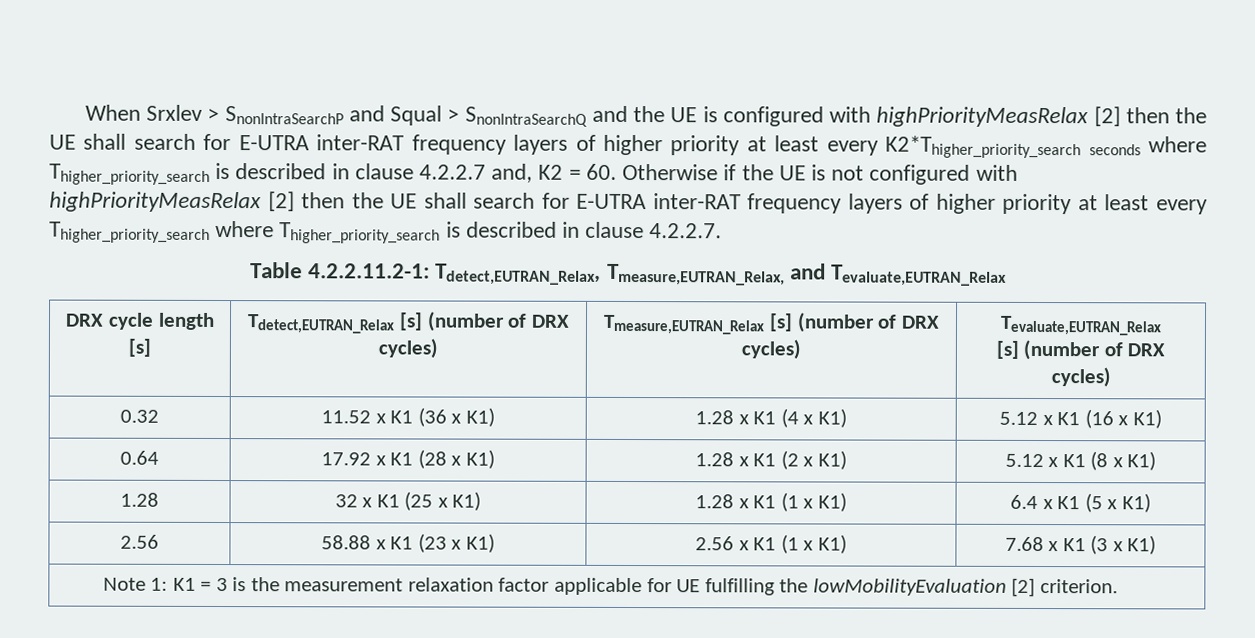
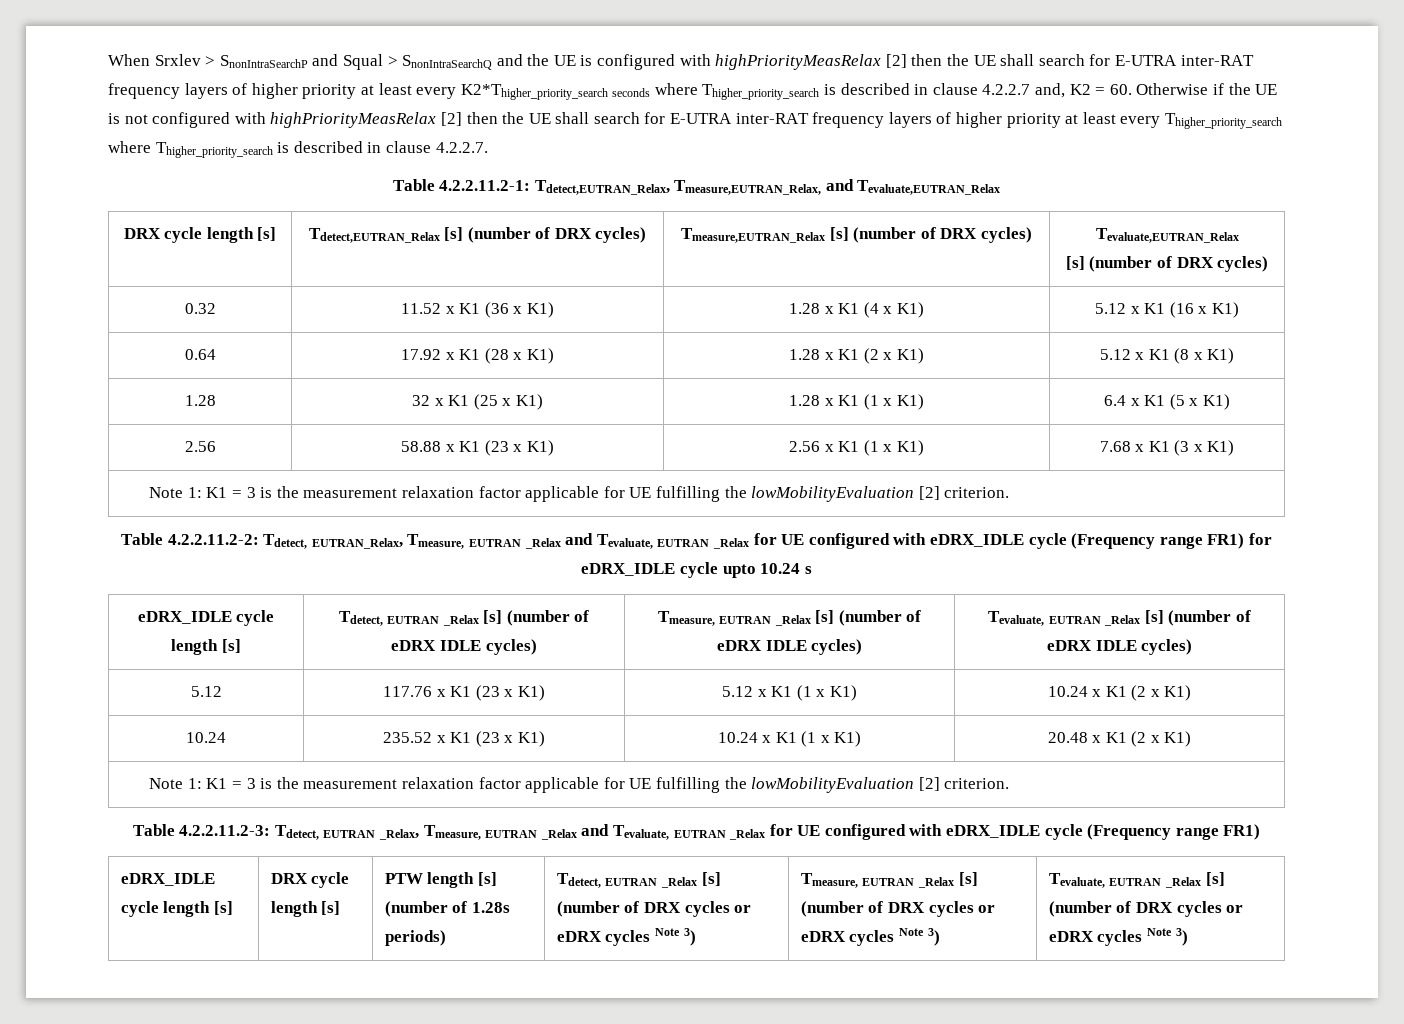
(1118, 586) none -> [121,533,1272,549] [581,562,812,578] [137,610,275,626] [171,639,241,655] [338,610,590,626] [391,639,537,655] [657,610,922,626] [716,639,863,655] [988,610,1251,626] [1046,639,1193,655] [190,686,222,697] [383,685,545,701] [722,685,857,701] [1047,685,1192,701] [186,732,226,743] [383,731,545,747] [717,731,862,747] [1047,731,1192,747] [149,777,1010,793] [132,824,1261,840] [120,873,215,886] [120,901,234,917] [270,872,350,888] [270,901,341,917] [384,872,498,888] [384,901,511,917] [384,930,446,946] [556,872,721,888] [556,901,752,917] [556,928,696,946] [800,872,978,888] [800,901,996,917] [800,928,940,946] [1048,872,1225,888] [1048,901,1244,917] [1048,928,1188,946] // Table 4.2.2.11.2-2: Tdetect, EUTRAN_Relax, Tmeasure, EUTRAN _Relax and Tevaluate, EUTRAN _Relax for UE configured with eDRX_IDLE cycle (Frequency range FR1) for eDRX_IDLE cycle upto 10.24 s // eDRX_IDLE cycle length [s] | Tdetect, EUTRAN _Relax [s] (number of eDRX IDLE cycles) | Tmeasure, EUTRAN _Relax [s] (number of eDRX IDLE cycles) | Tevaluate, EUTRAN _Relax [s] (number of eDRX IDLE cycles) // 5.12 | 117.76 x K1 (23 x K1) | 5.12 x K1 (1 x K1) | 10.24 x K1 (2 x K1) // 10.24 | 235.52 x K1 (23 x K1) | 10.24 x K1 (1 x K1) | 20.48 x K1 (2 x K1) // Note 1: K1 = 3 is the measurement relaxation factor applicable for UE fulfilling the lowMobilityEvaluation [2] criterion. // Table 4.2.2.11.2-3: Tdetect, EUTRAN _Relax, Tmeasure, EUTRAN _Relax and Tevaluate, EUTRAN _Relax for UE configured with eDRX_IDLE cycle (Frequency range FR1) // eDRX_IDLE cycle length [s] | DRX cycle length [s] | PTW length [s] (number of 1.28s periods) | Tdetect, EUTRAN _Relax [s] (number of DRX cycles or eDRX cycles Note 3) | Tmeasure, EUTRAN _Relax [s] (number of DRX cycles or eDRX cycles Note 3) | Tevaluate, EUTRAN _Relax [s] (number of DRX cycles or eDRX cycles Note 3)

